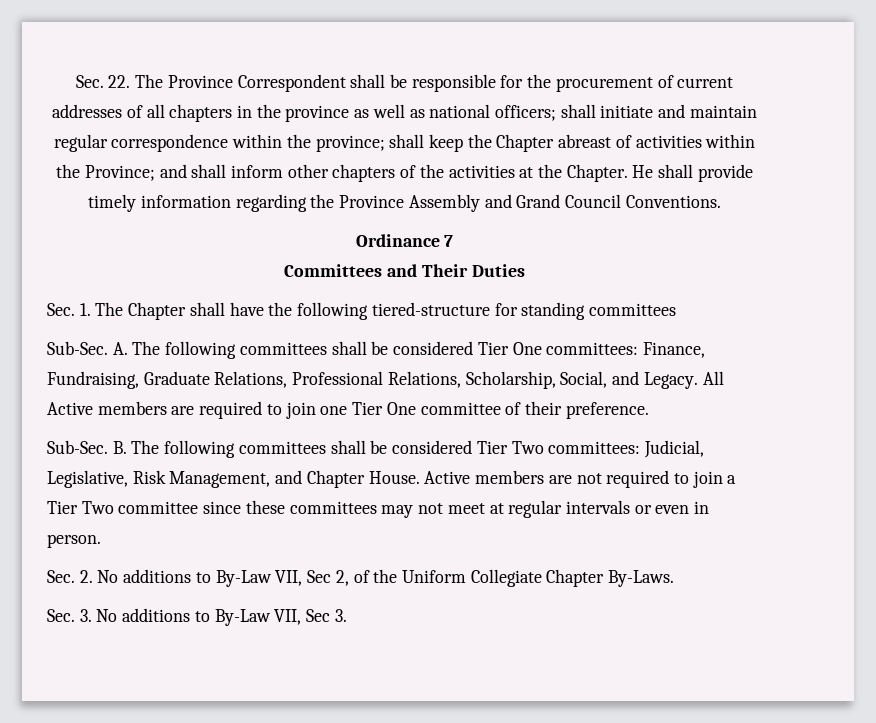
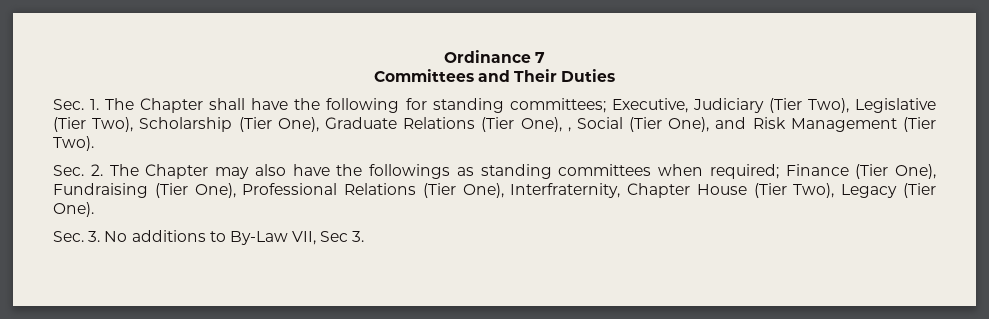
[75,74,734,92] [52,104,757,122] [53,134,756,152] [56,164,753,182] [88,194,721,212] Sec. 22. The Province Correspondent shall be responsible for the procurement of current addresses of all chapters in the province as well as national officers; shall initiate and maintain regular correspondence within the province; shall keep the Chapter abreast of activities within the Province; and shall inform other chapters of the activities at the Chapter. He shall provide timely information regarding the Province Assembly and Grand Council Conventions. // -> (443, 56) none
[371,302,490,316] tiered-structure -> (400, 105) none
[588,303,676,316] [47,341,705,359] [47,371,724,389] [47,401,649,419] [47,440,704,458] [47,470,737,488] [47,500,710,518] [47,534,101,548] [47,569,675,587] committees // Sub-Sec. A. The following committees shall be considered Tier One committees: Finance, Fundraising, Graduate Relations, Professional Relations, Scholarship, Social, and Legacy. All Active members are required to join one Tier One committee of their preference. // Sub-Sec. B. The following committees shall be considered Tier Two committees: Judicial, Legislative, Risk Management, and Chapter House. Active members are not required to join a Tier Two committee since these committees may not meet at regular intervals or even in person. // Sec. 2. No additions to By-Law VII, Sec 2, of the Uniform Collegiate Chapter By-Laws. -> [509,98,937,113] [53,117,936,132] [53,136,94,151] [53,164,936,179] [53,183,936,198] [53,202,94,217] committees; Executive, Judiciary (Tier Two), Legislative (Tier Two), Scholarship (Tier One), Graduate Relations (Tier One), , Social (Tier One), and Risk Management (Tier Two). // Sec. 2. The Chapter may also have the followings as standing committees when required; Finance (Tier One), Fundraising (Tier One), Professional Relations (Tier One), Interfraternity, Chapter House (Tier Two), Legacy (Tier One).

